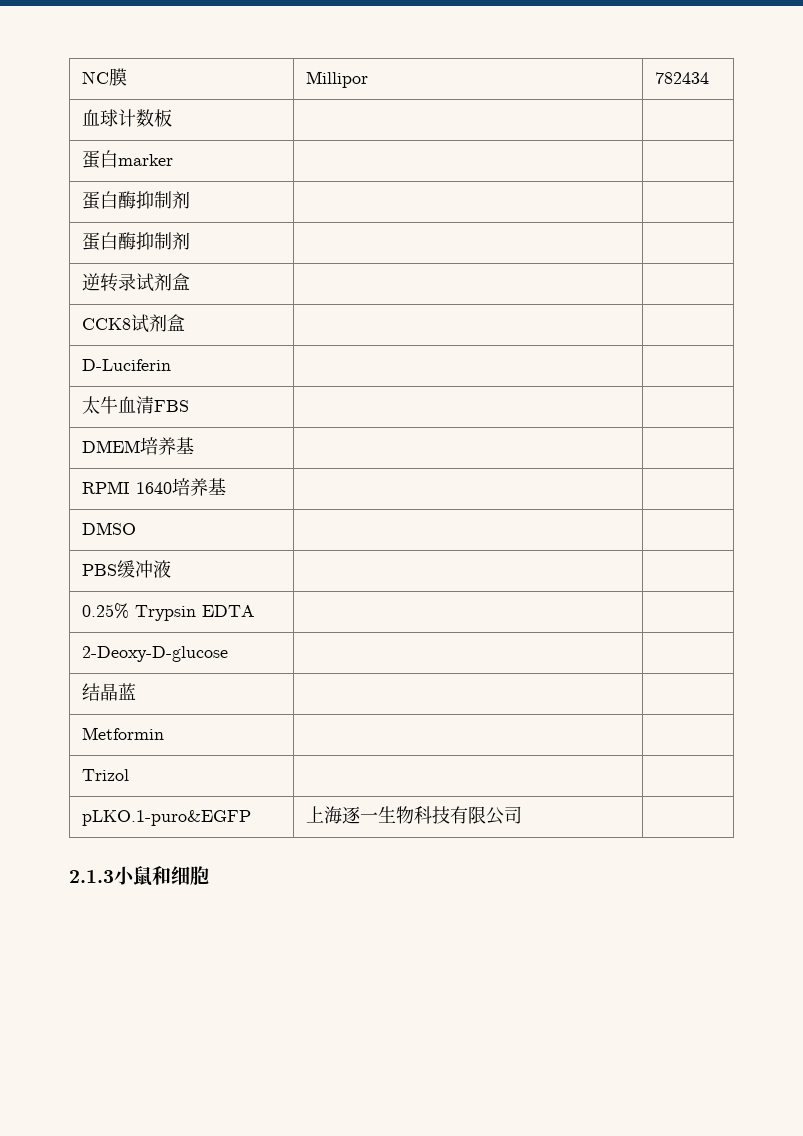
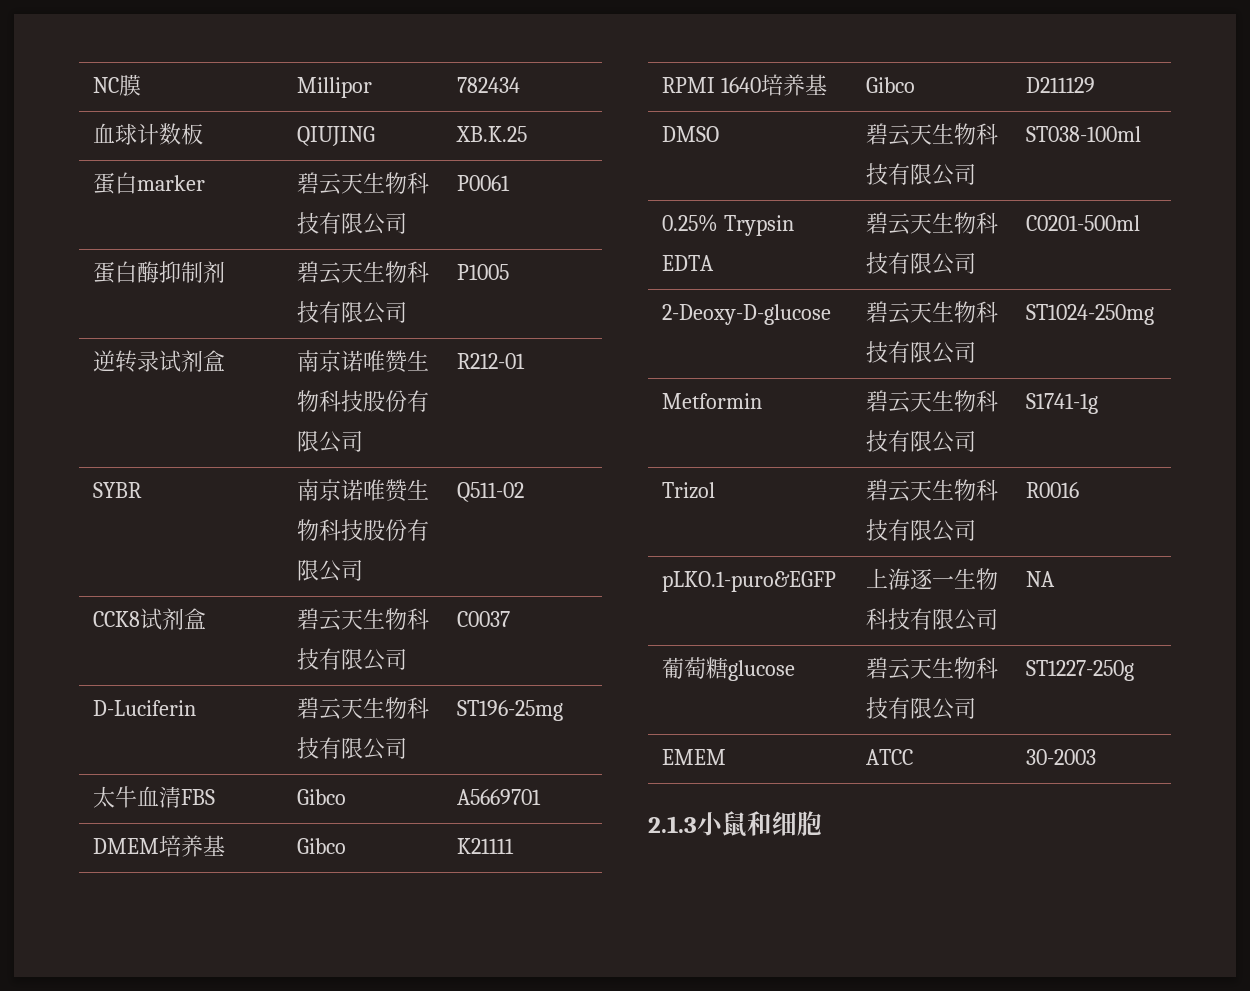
(172, 118) | -> [297,126,376,146] [456,126,528,142] QIUJING | XB.K.25
[81,191,190,210] [81,232,190,251] [81,273,190,292] [81,314,185,333] [81,359,171,371] | // 蛋白酶抑制剂 | | // 蛋白酶抑制剂 | | // 逆转录试剂盒 | | // CCK8试剂盒 | | // D-Luciferin | | -> [297,172,430,195] [297,212,408,235] [457,175,511,191] [93,261,226,284] [297,261,430,284] [297,301,408,324] [457,264,510,280] [93,350,226,373] [297,350,430,373] [297,390,430,412] [297,430,364,453] [457,353,526,369] [93,482,143,498] [297,479,430,502] [297,519,430,541] [297,559,364,582] [457,482,525,502] [93,608,207,630] [297,608,430,631] [297,648,408,671] [457,611,511,627] [93,700,197,716] [297,697,430,720] [297,737,408,760] [457,700,564,721] 碧云天生物科技有限公司 | P0061 // 蛋白酶抑制剂 | 碧云天生物科技有限公司 | P1005 // 逆转录试剂盒 | 南京诺唯赞生物科技股份有限公司 | R212-01 // SYBR | 南京诺唯赞生物科技股份有限公司 | Q511-02 // CCK8试剂盒 | 碧云天生物科技有限公司 | C0037 // D-Luciferin | 碧云天生物科技有限公司 | ST196-25mg
(189, 406) | -> [297,789,347,805] [457,789,542,805] Gibco | A5669701
(194, 445) | -> [297,838,347,854] [457,838,515,854] Gibco | K21111
(226, 486) | -> [866,77,916,93] [1026,77,1096,93] Gibco | D211129
[81,560,171,578] [81,603,255,621] [81,646,228,662] [81,683,136,701] [81,727,164,740] [81,769,129,781] | // PBS缓冲液 | | // 0.25% Trypsin EDTA | | // 2-Deoxy-D-glucose | | // 结晶蓝 | | // Metformin | | // Trizol | | -> [866,123,999,146] [866,163,977,186] [1026,126,1142,142] [662,214,795,236] [662,255,715,271] [866,212,999,235] [866,252,977,275] [1026,215,1141,231] [662,304,832,325] [866,301,999,324] [866,341,977,364] [1026,304,1155,325] [662,393,763,409] [866,390,999,413] [866,430,977,453] [1026,393,1099,414] [662,482,716,499] [866,479,999,502] [866,519,977,542] [1026,482,1080,498] 碧云天生物科技有限公司 | ST038-100ml // 0.25% Trypsin EDTA | 碧云天生物科技有限公司 | C0201-500ml // 2-Deoxy-D-glucose | 碧云天生物科技有限公司 | ST1024-250mg // Metformin | 碧云天生物科技有限公司 | S1741-1g // Trizol | 碧云天生物科技有限公司 | R0016
(522, 815) none -> [1026,571,1056,587] [662,657,796,681] [866,657,999,680] [866,697,977,720] [1026,660,1135,681] [662,749,727,765] [866,749,914,765] [1026,749,1097,765] NA // 葡萄糖glucose | 碧云天生物科技有限公司 | ST1227-250g // EMEM | ATCC | 30-2003

